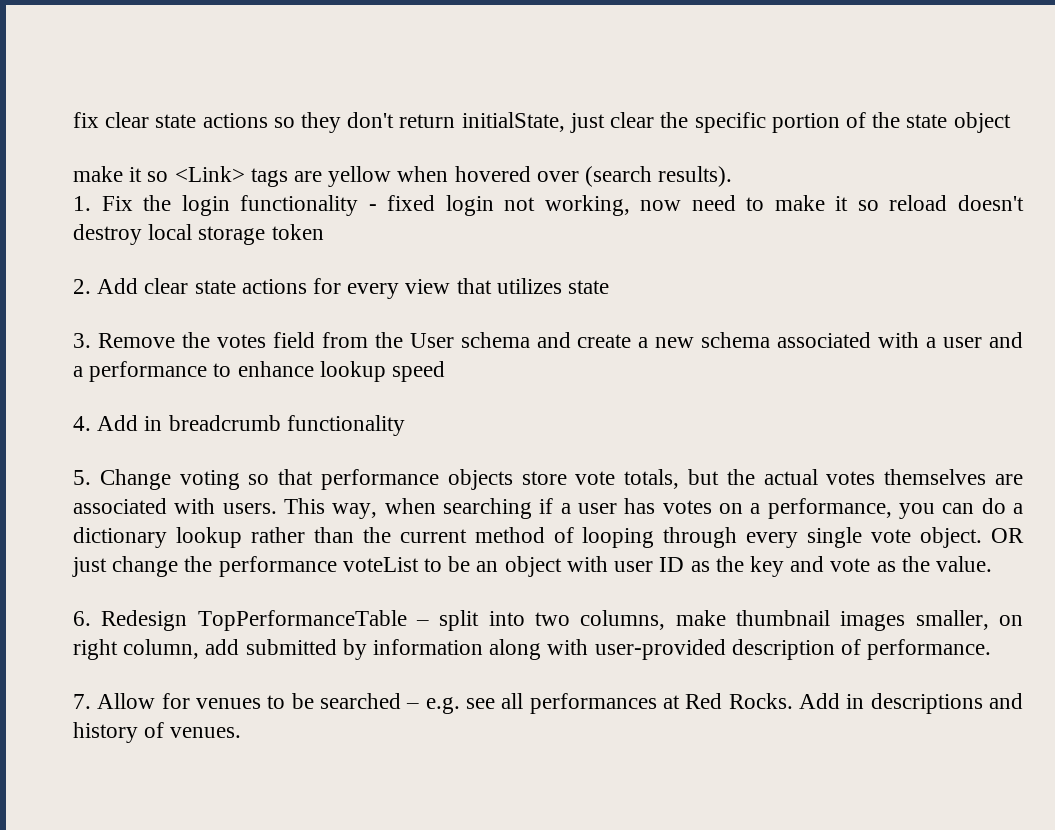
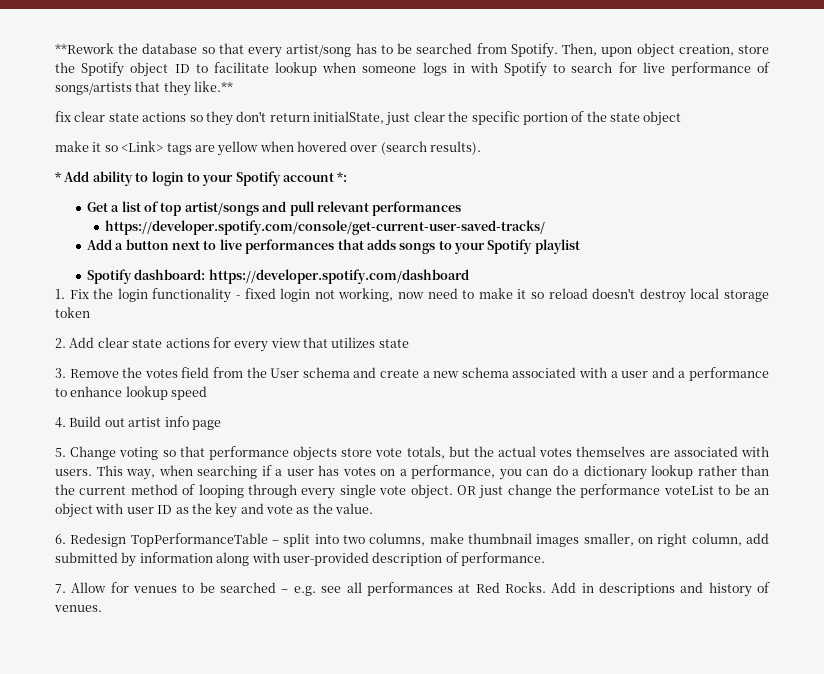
(73, 120) none -> [55,43,770,58] [55,62,770,77] [55,81,234,96] **Rework the database so that every artist/song has to be searched from Spotify. Then, upon object creation, store the Spotify object ID to facilitate lookup when someone logs in with Spotify to search for live performance of songs/artists that they like.** //
(733, 176) none -> [55,171,348,186] [86,201,462,216] [105,220,546,235] [86,239,580,254] [86,269,469,284] // * Add ability to login to your Spotify account *: // Get a list of top artist/songs and pull relevant performances // https://developer.spotify.com/console/get-current-user-saved-tracks/ // Add a button next to live performances that adds songs to your Spotify playlist // Spotify dashboard: https://developer.spotify.com/dashboard
[97,415,405,436] Add in breadcrumb functionality -> [69,416,221,430] Build out artist info page

